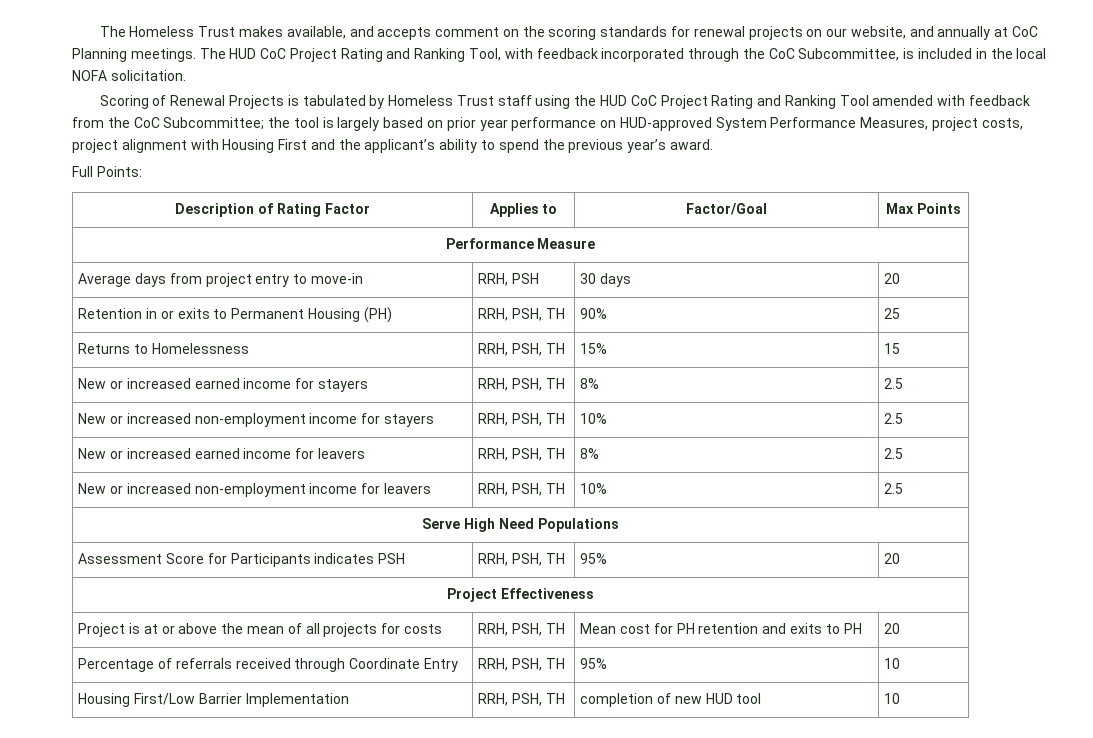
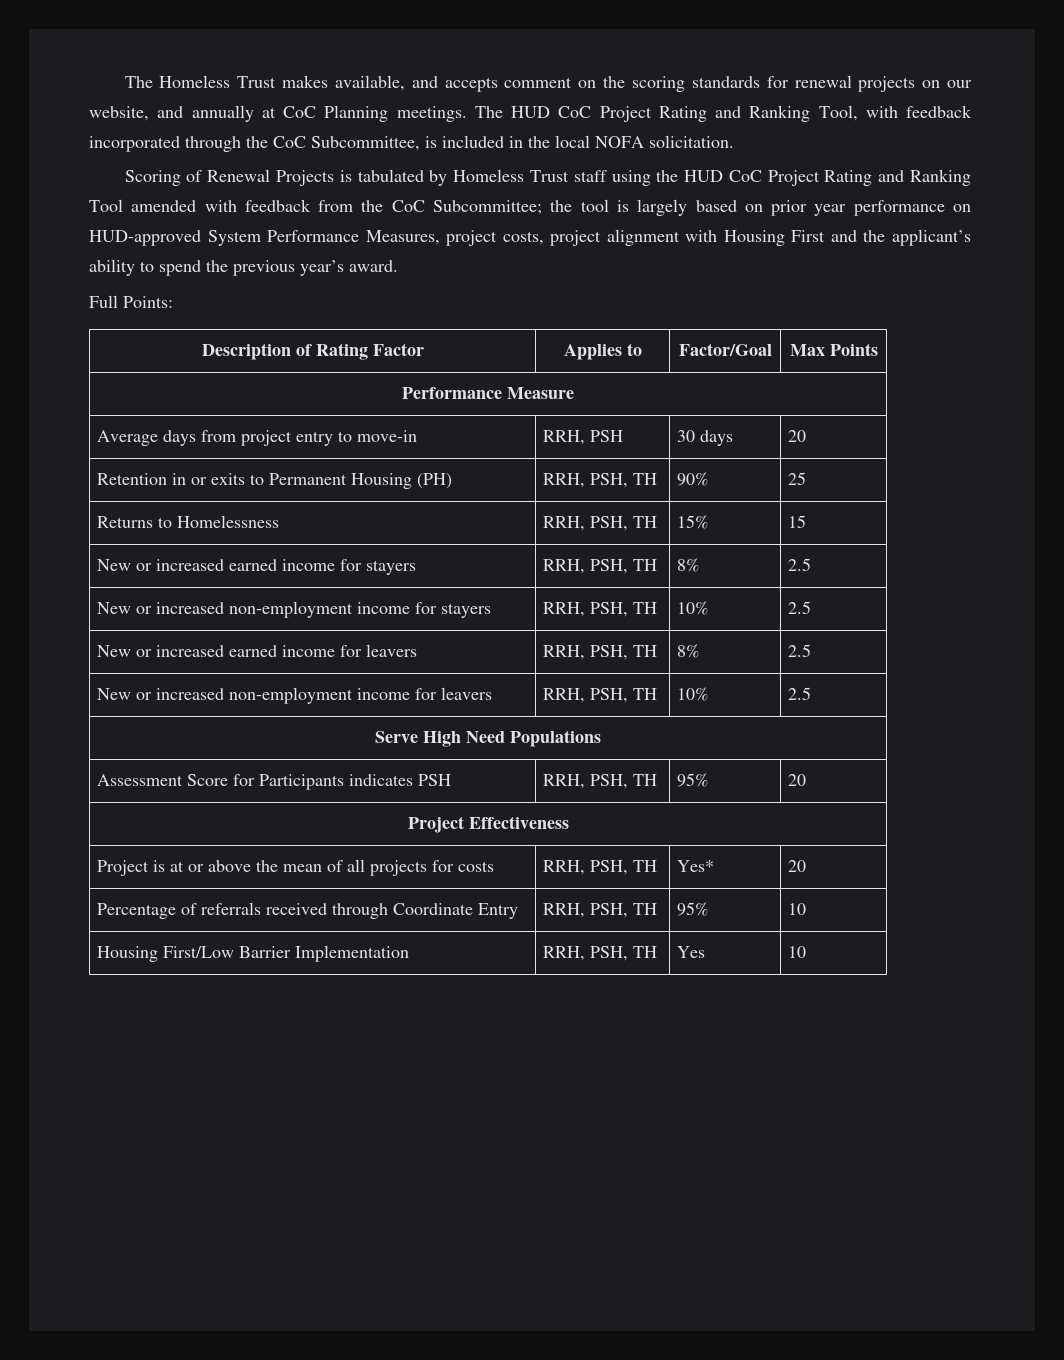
[580,623,862,634] Mean cost for PH retention and exits to PH -> [677,860,715,872] Yes*
[580,693,762,707] completion of new HUD tool -> [677,946,706,958] Yes

